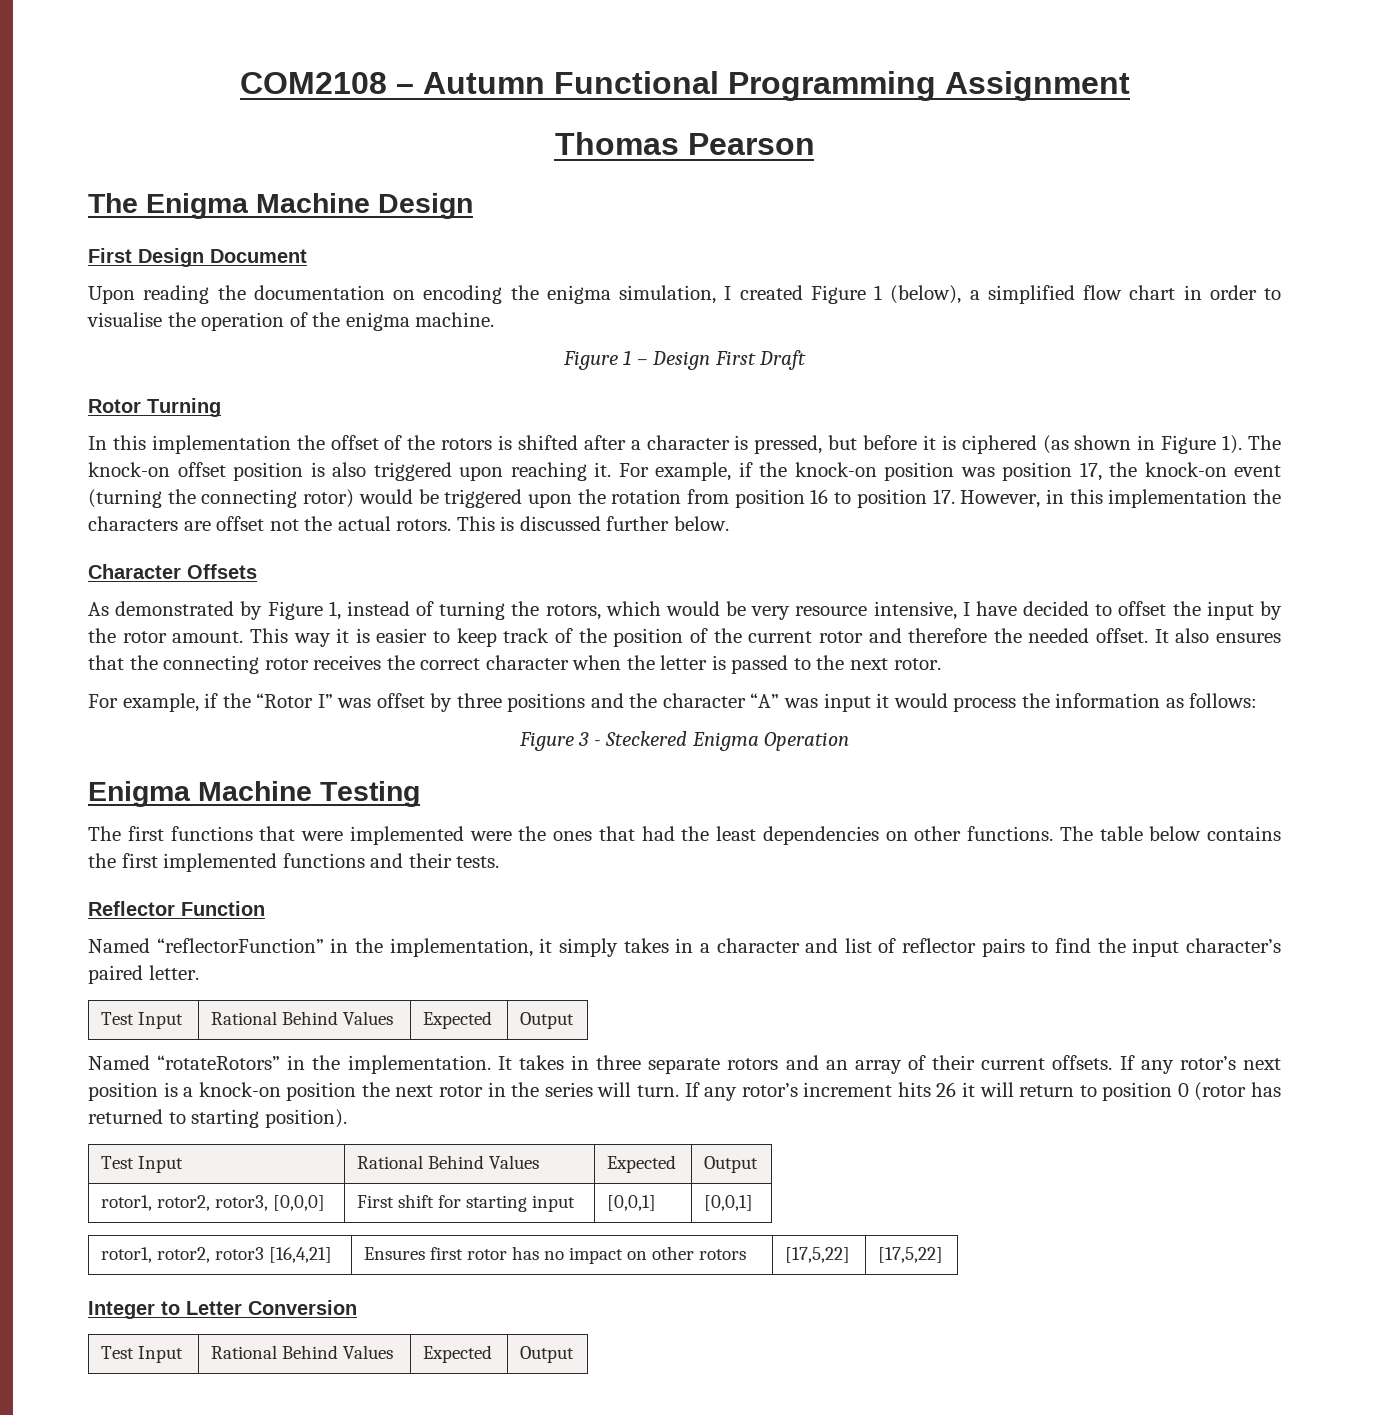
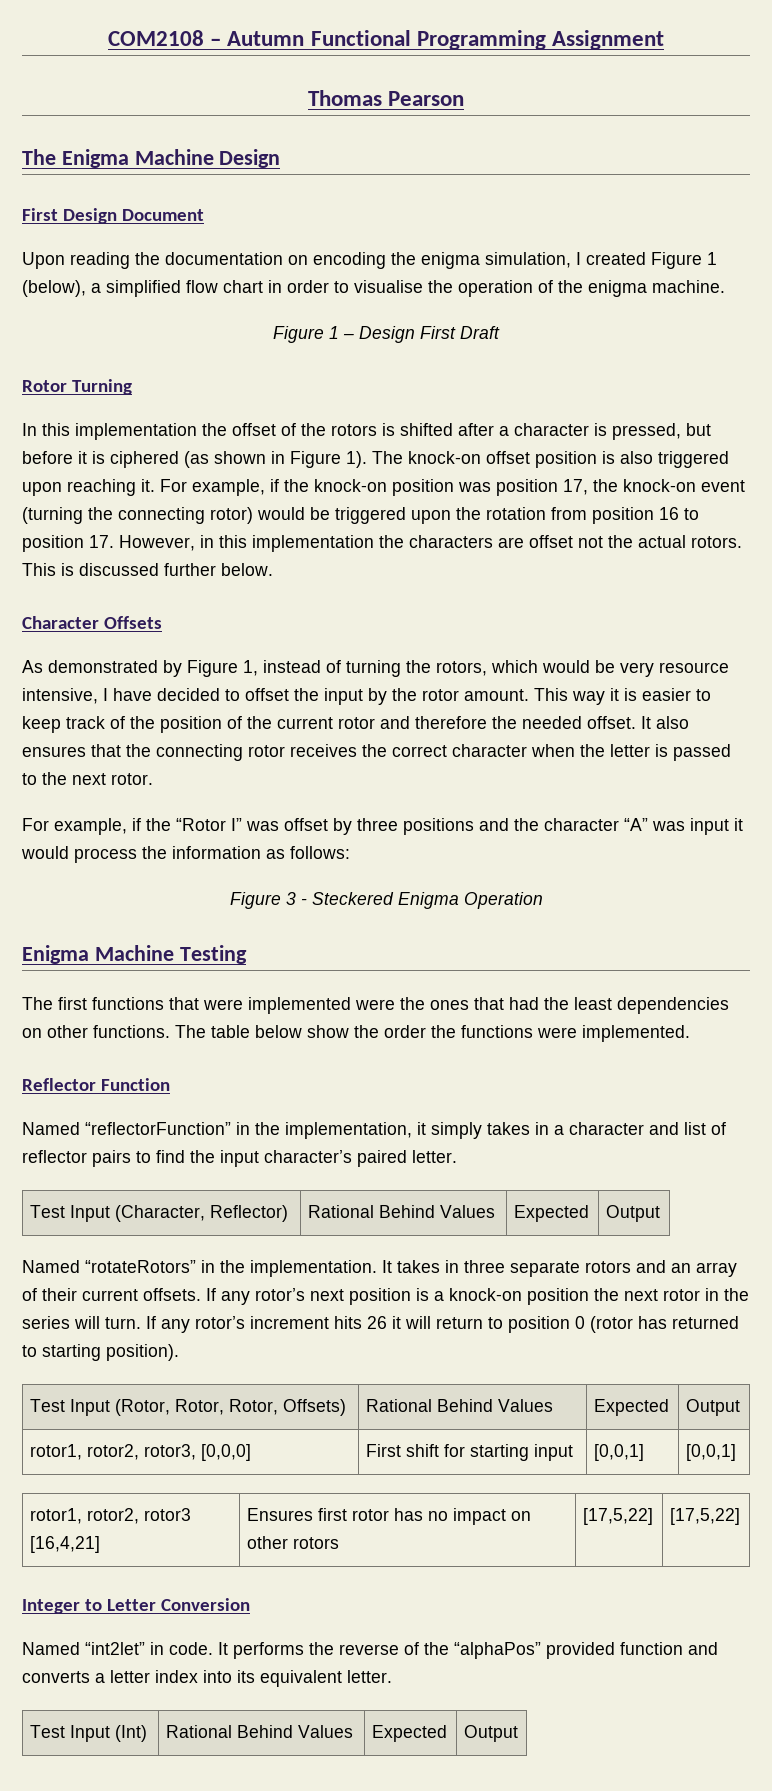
[1207,826,1281,841] [88,853,500,872] contains the first implemented functions and their tests. -> [307,1025,690,1042] show the order the functions were implemented.
(184, 1020) none -> [114,1205,288,1222] (Character, Reflector)
(184, 1164) none -> [114,1399,346,1416] (Rotor, Rotor, Rotor, Offsets)
[101,1346,184,1363] // Test Input -> [22,1642,718,1659] [22,1670,392,1687] [29,1725,147,1742] // Named “int2let” in code. It performs the reverse of the “alphaPos” provided function and converts a letter index into its equivalent letter. // Test Input (Int)

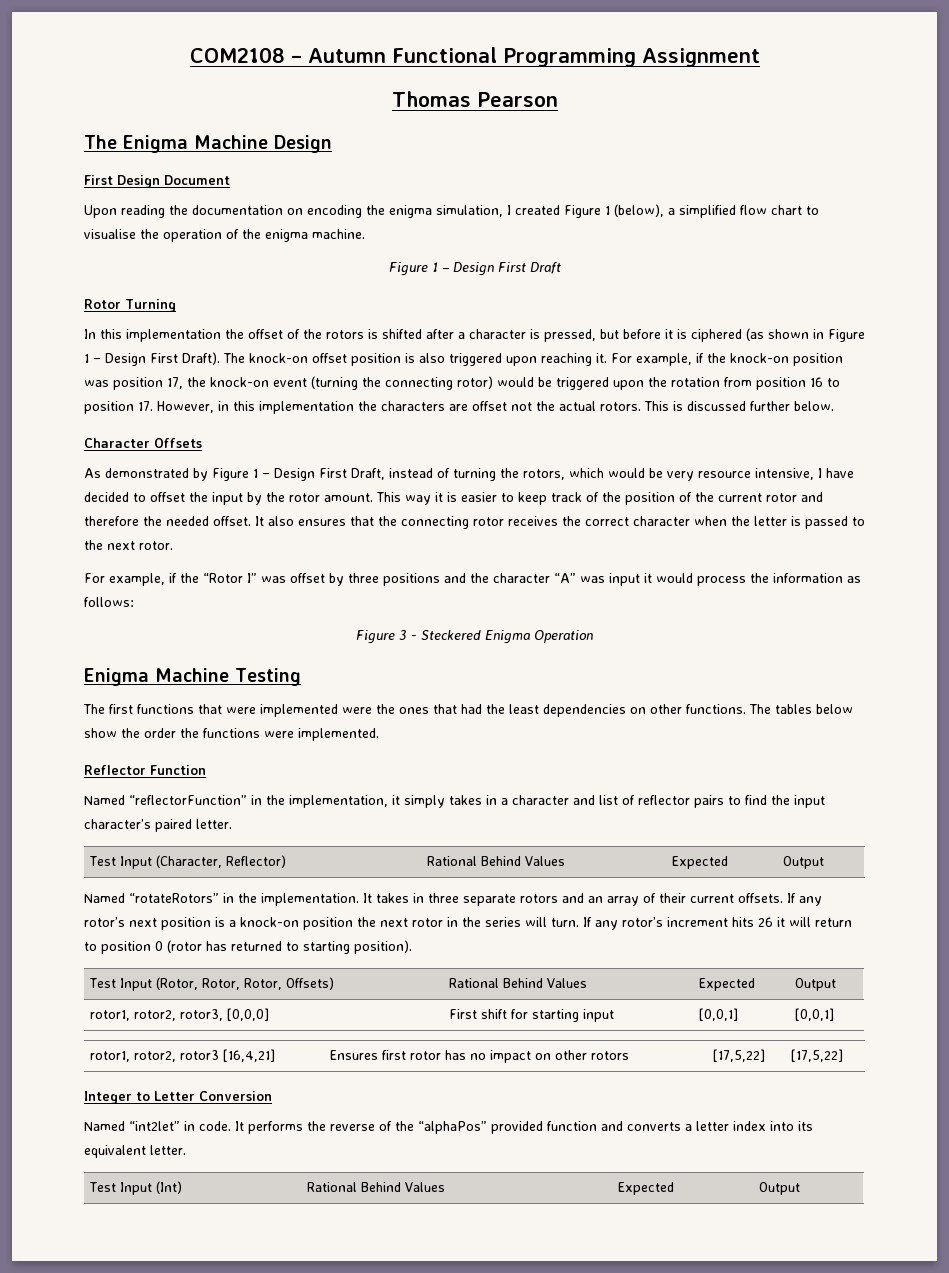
[268,280,329,293] in order -> (802, 210) none
[346,451,367,468] 1). -> [84,352,220,366] 1 – Design First Draft).
[243,660,258,676] 1, -> [253,468,385,481] 1 – Design First Draft,
[211,1025,250,1038] table -> [775,704,812,714] tables

